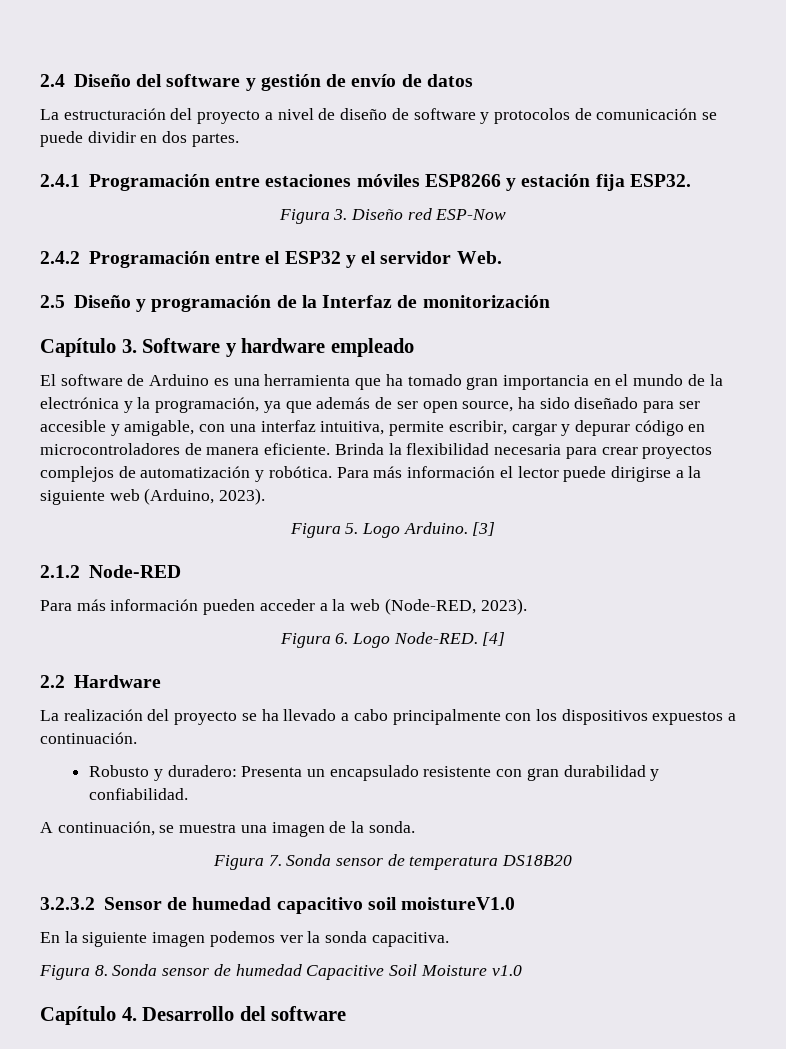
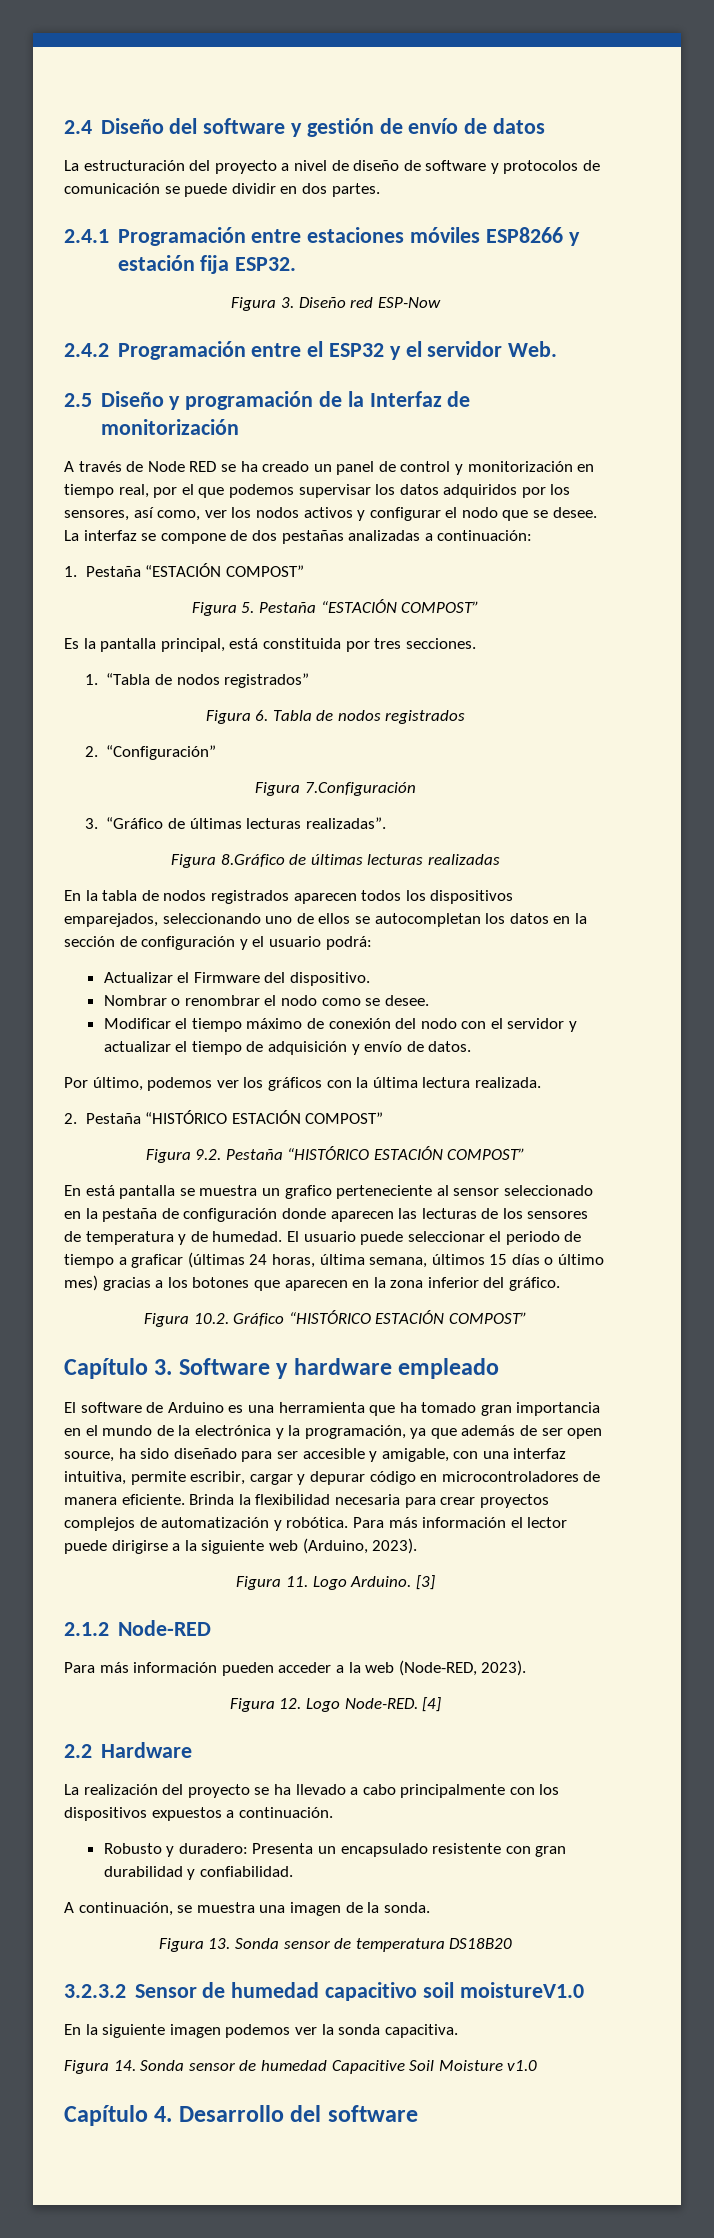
(550, 301) none -> [64,461,595,475] [64,484,571,498] [64,507,597,521] [64,530,533,544] [64,563,304,577] [191,599,480,616] [64,638,476,652] [84,673,310,688] [205,710,466,724] [84,745,217,760] [255,782,416,796] [84,817,386,829] [171,854,500,868] [64,890,514,904] [64,913,587,927] [64,936,372,950] [103,972,370,986] [103,995,429,1006] [103,1018,578,1032] [103,1041,472,1055] [64,1077,541,1091] [64,1110,384,1124] [145,1146,526,1163] [64,1185,593,1199] [64,1208,589,1222] [64,1231,582,1245] [64,1252,605,1268] [64,1275,561,1291] [144,1310,527,1327] // A través de Node RED se ha creado un panel de control y monitorización en tiempo real, por el que podemos supervisar los datos adquiridos por los sensores, así como, ver los nodos activos y configurar el nodo que se desee. La interfaz se compone de dos pestañas analizadas a continuación: // 1. Pestaña “ESTACIÓN COMPOST” // Figura 5. Pestaña “ESTACIÓN COMPOST” // Es la pantalla principal, está constituida por tres secciones. // 1. “Tabla de nodos registrados” // Figura 6. Tabla de nodos registrados // 2. “Configuración” // Figura 7.Configuración // 3. “Gráfico de últimas lecturas realizadas”. // Figura 8.Gráfico de últimas lecturas realizadas // En la tabla de nodos registrados aparecen todos los dispositivos emparejados, seleccionando uno de ellos se autocompletan los datos en la sección de configuración y el usuario podrá: // Actualizar el Firmware del dispositivo. // Nombrar o renombrar el nodo como se desee. // Modificar el tiempo máximo de conexión del nodo con el servidor y actualizar el tiempo de adquisición y envío de datos. // Por último, podemos ver los gráficos con la última lectura realizada. // 2. Pestaña “HISTÓRICO ESTACIÓN COMPOST” // Figura 9.2. Pestaña “HISTÓRICO ESTACIÓN COMPOST” // En está pantalla se muestra un grafico perteneciente al sensor seleccionado en la pestaña de configuración donde aparecen las lecturas de los sensores de temperatura y de humedad. El usuario puede seleccionar el periodo de tiempo a graficar (últimas 24 horas, última semana, últimos 15 días o último mes) gracias a los botones que aparecen en la zona inferior del gráfico. // Figura 10.2. Gráfico “HISTÓRICO ESTACIÓN COMPOST”
[345,523,359,534] 5. -> [285,1576,308,1587] 11.
[335,633,349,644] 6. -> [279,1698,302,1709] 12.
[268,855,282,866] 7. -> [208,1938,231,1949] 13.
[94,965,108,976] 8. -> [113,2060,136,2071] 14.

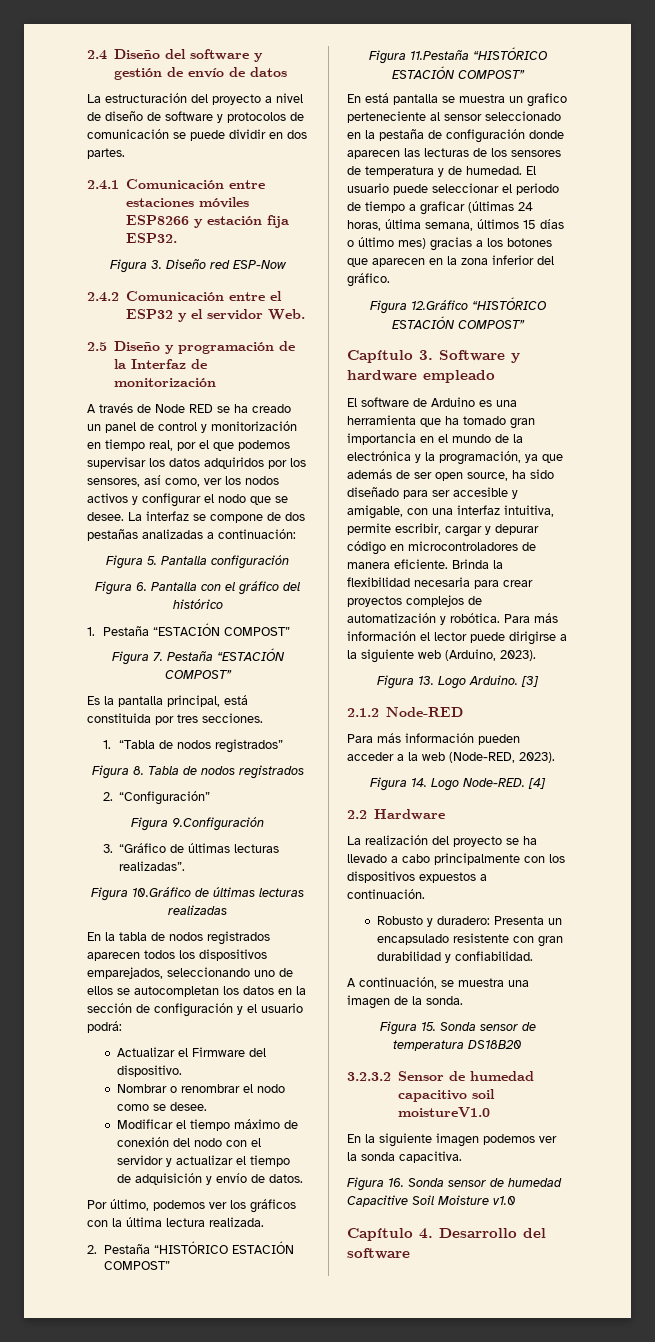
[117,227,246,246] Programación -> [125,179,224,189] Comunicación
[117,341,246,360] Programación -> [125,291,224,301] Comunicación
(533, 535) none -> [106,555,289,569] [95,581,301,595] [172,599,223,609] // Figura 5. Pantalla configuración // Figura 6. Pantalla con el gráfico del histórico
[241,602,255,613] 5. -> [152,652,163,661] 7.
[255,710,269,721] 6. -> [132,766,144,775] 8.
[304,782,416,796] 7.Configuración -> [172,817,264,831] 9.Configuración
[220,854,285,867] 8.Gráfico -> [132,887,191,897] 10.Gráfico
[195,1149,283,1160] 9.2. Pestaña -> [409,50,469,60] 11.Pestaña
[193,1313,285,1326] 10.2. Gráfico -> [410,300,468,310] 12.Gráfico
[285,1576,308,1587] 11. -> [418,676,434,685] 13.
[279,1698,302,1709] 12. -> [411,778,427,787] 14.
[208,1938,231,1949] 13. -> [420,1022,436,1031] 15.
[113,2060,136,2071] 14. -> [388,1178,404,1187] 16.

